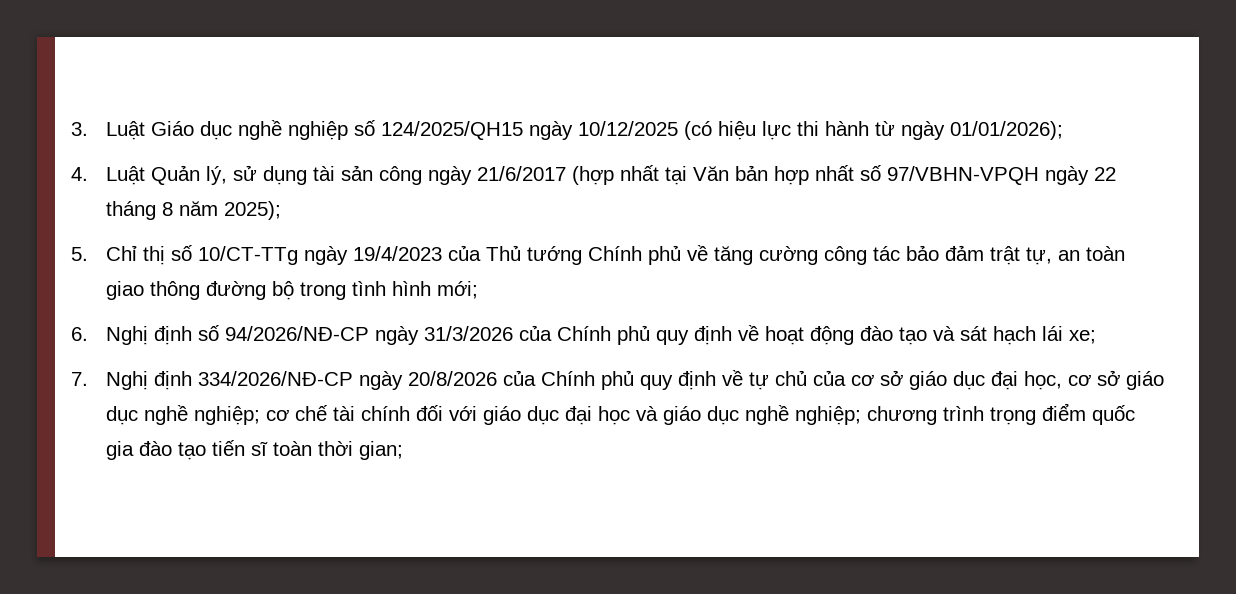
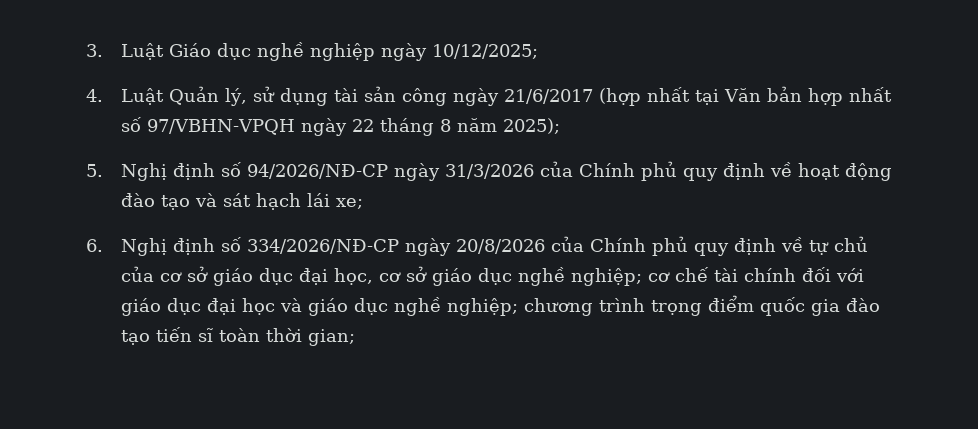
[353,120,1063,140] số 124/2025/QH15 ngày 10/12/2025 (có hiệu lực thi hành từ ngày 01/01/2026); -> [380,43,538,61] ngày 10/12/2025;
[105,245,1125,265] [105,281,478,300] [71,327,88,341] Chỉ thị số 10/CT-TTg ngày 19/4/2023 của Thủ tướng Chính phủ về tăng cường công tác bảo đảm trật tự, an toàn giao thông đường bộ trong tình hình mới; // 6. -> (103, 170) none
[71,371,192,390] 7. Nghị định -> [86,237,241,256] 6. Nghị định số

